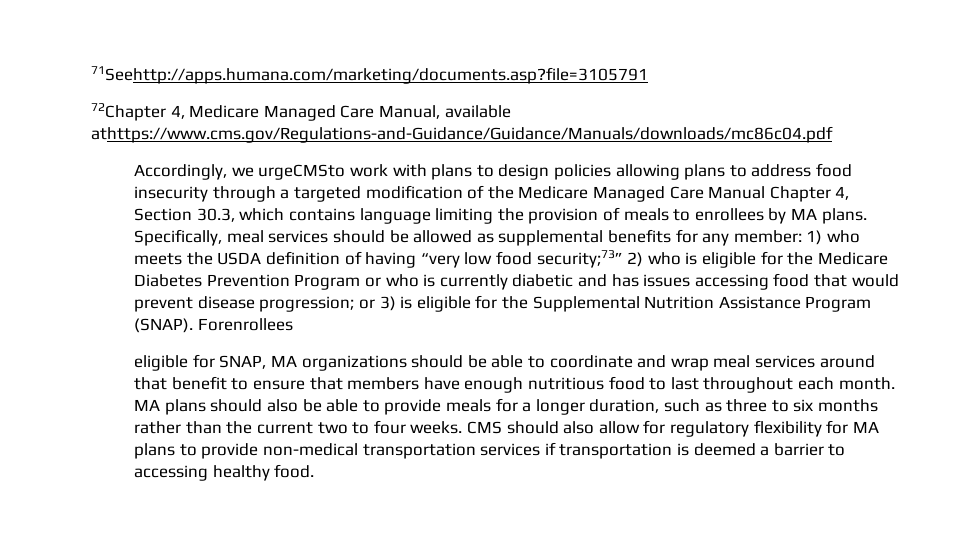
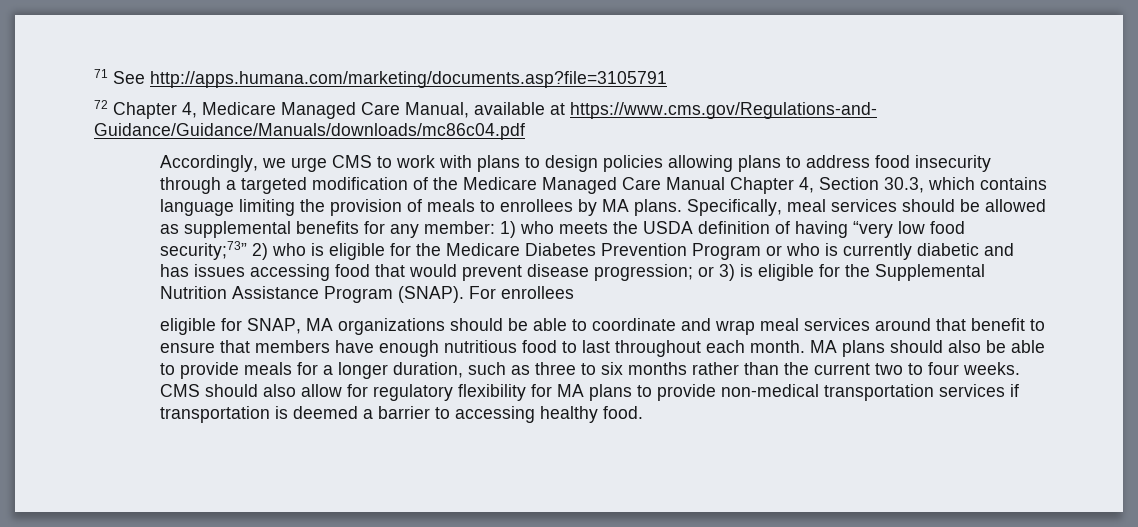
[91,66,648,84] [91,103,166,121] 71Seehttp://apps.humana.com/marketing/documents.asp?file=3105791 // 72Chapter -> [94,69,667,88] [94,100,177,119] 71 See http://apps.humana.com/marketing/documents.asp?file=3105791 // 72 Chapter
[91,126,833,143] athttps://www.cms.gov/Regulations-and-Guidance/Guidance/Manuals/downloads/mc86c04.pdf -> [550,102,877,119] [94,123,525,140] at https://www.cms.gov/Regulations-and- Guidance/Guidance/Manuals/downloads/mc86c04.pdf
[258,164,346,180] urgeCMSto -> [290,155,392,172] urge CMS to
[197,318,293,331] Forenrollees -> [468,286,574,299] For enrollees

